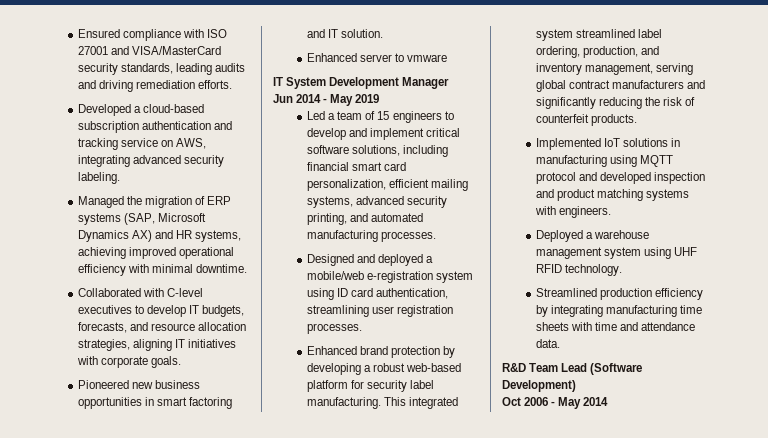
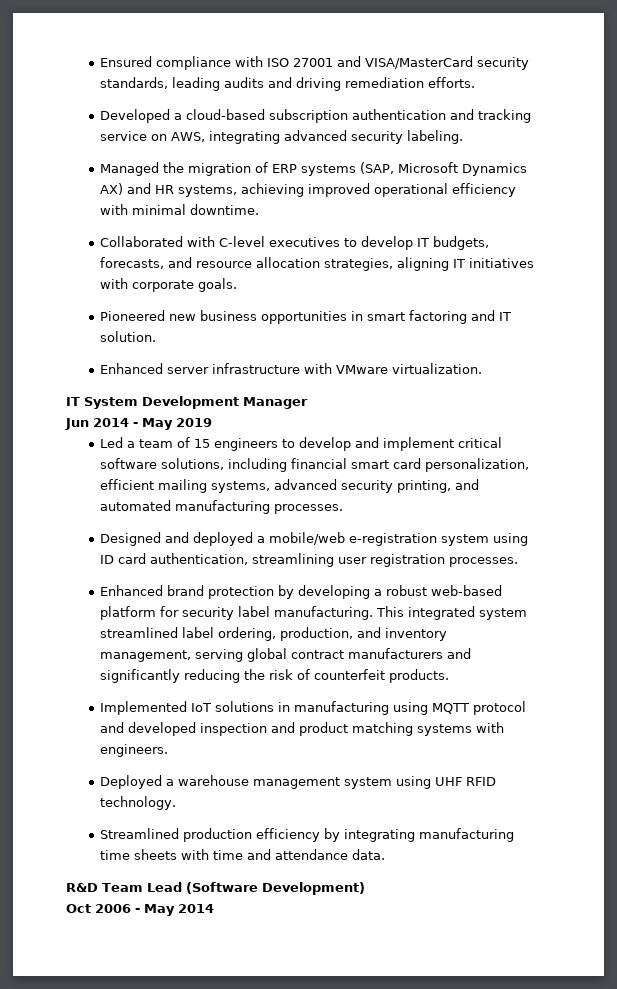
[395,53,448,62] to vmware -> [211,363,482,374] infrastructure with VMware virtualization.

